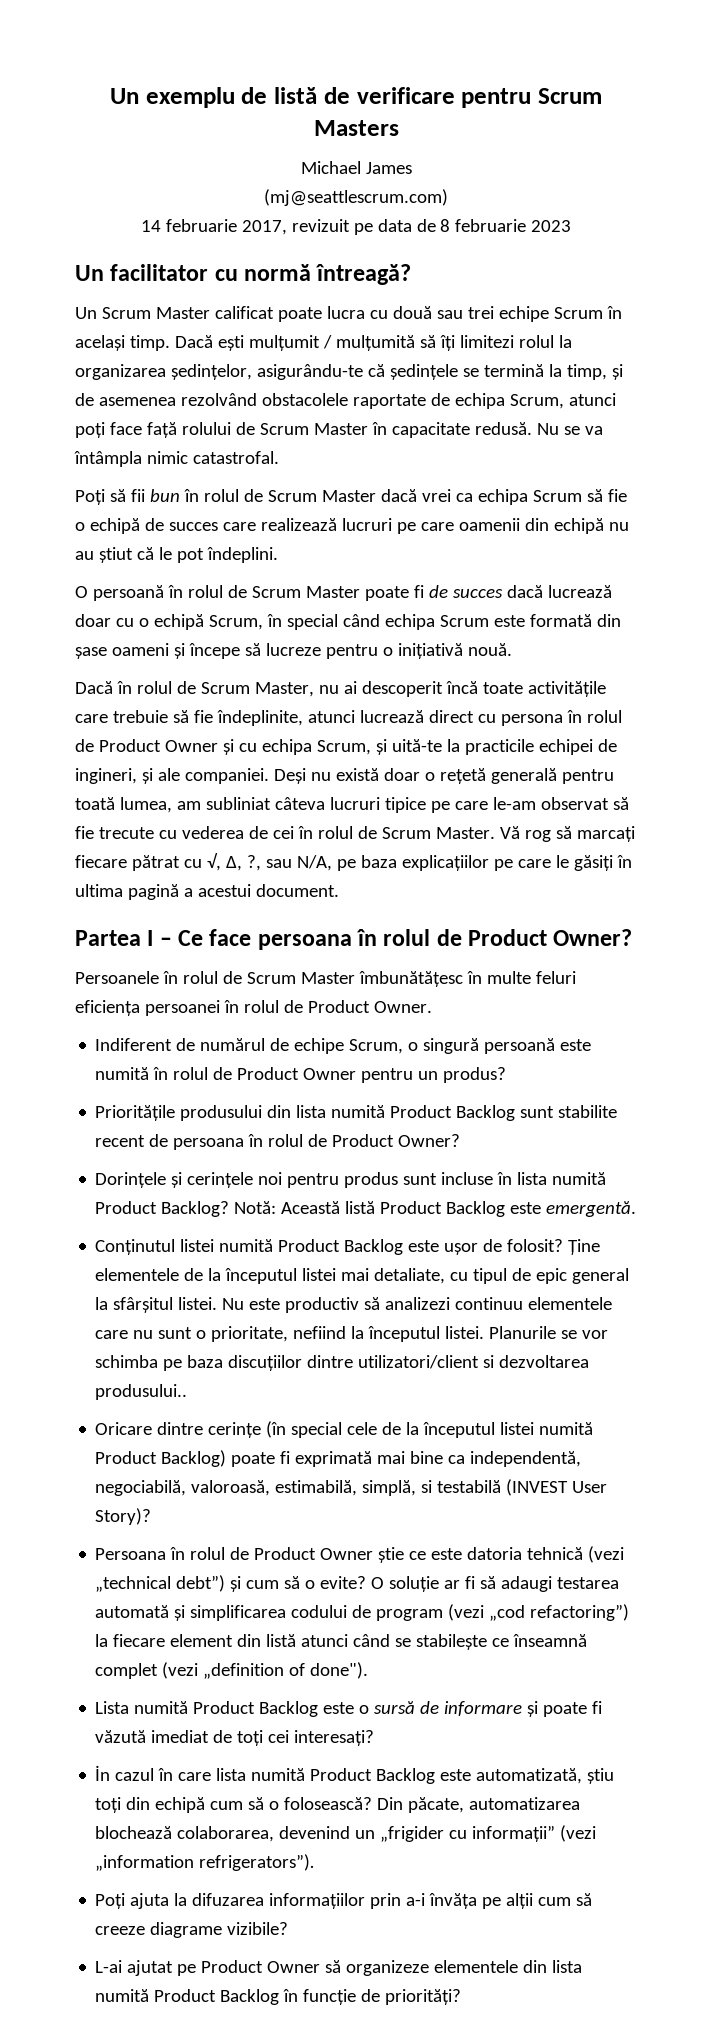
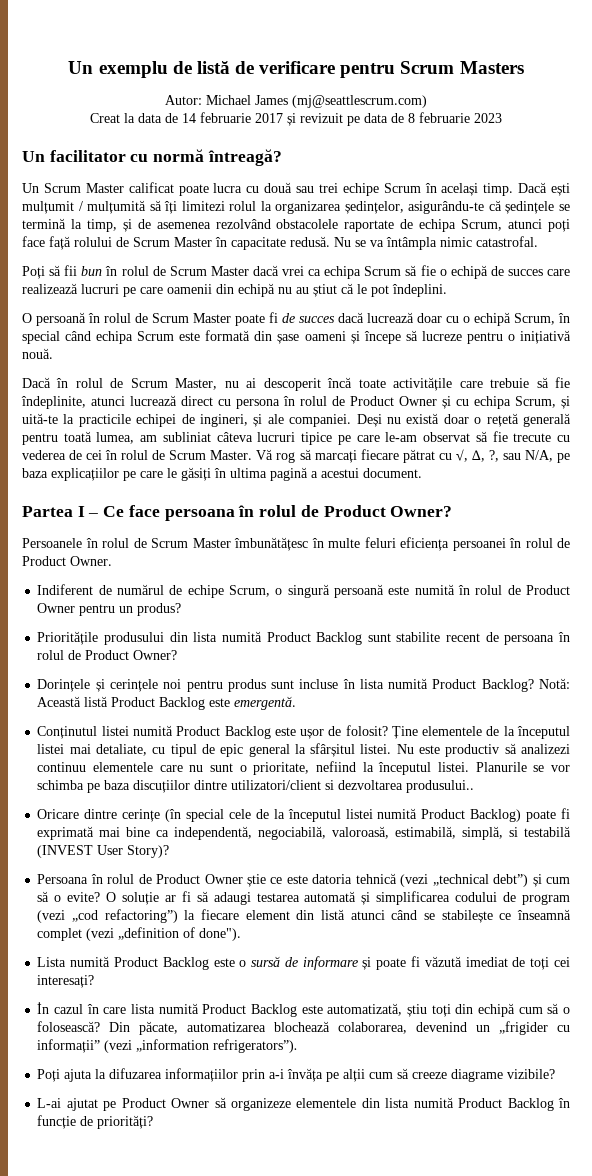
(399, 128) none -> [165,95,202,105] Autor:
(412, 168) // -> (288, 100) none
[140,219,287,235] 14 februarie 2017, -> [90,112,296,126] Creat la data de 14 februarie 2017 și

